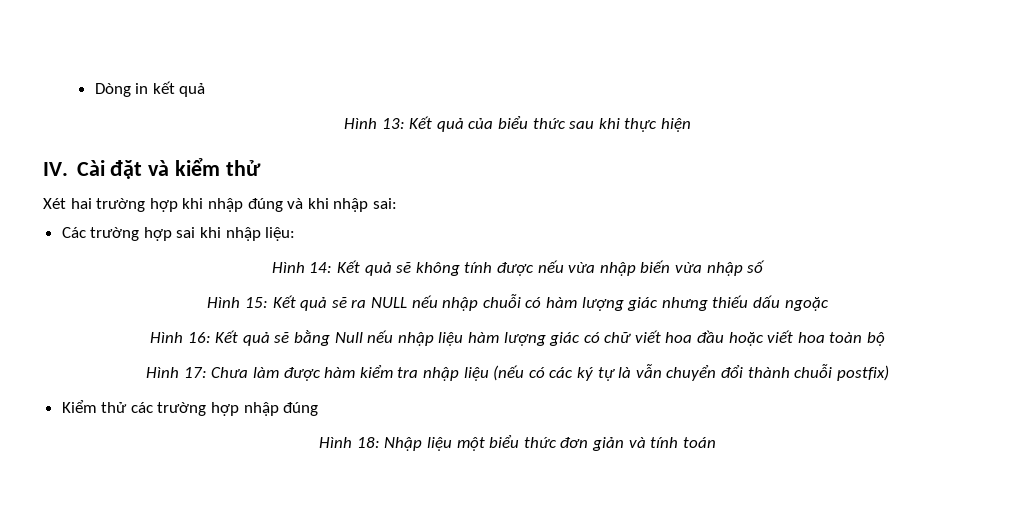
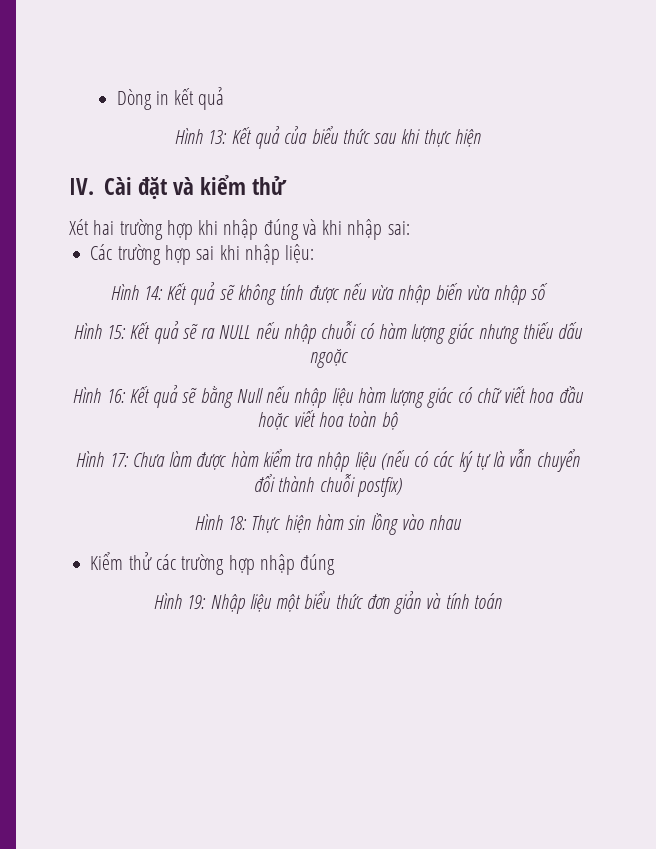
(889, 373) none -> [194,513,463,535] // Hình 18: Thực hiện hàm sin lồng vào nhau
[356,437,380,448] 18: -> [187,595,207,609] 19:

